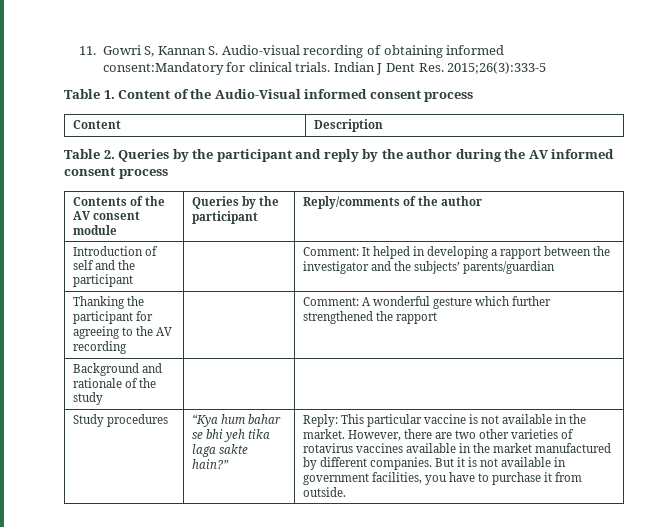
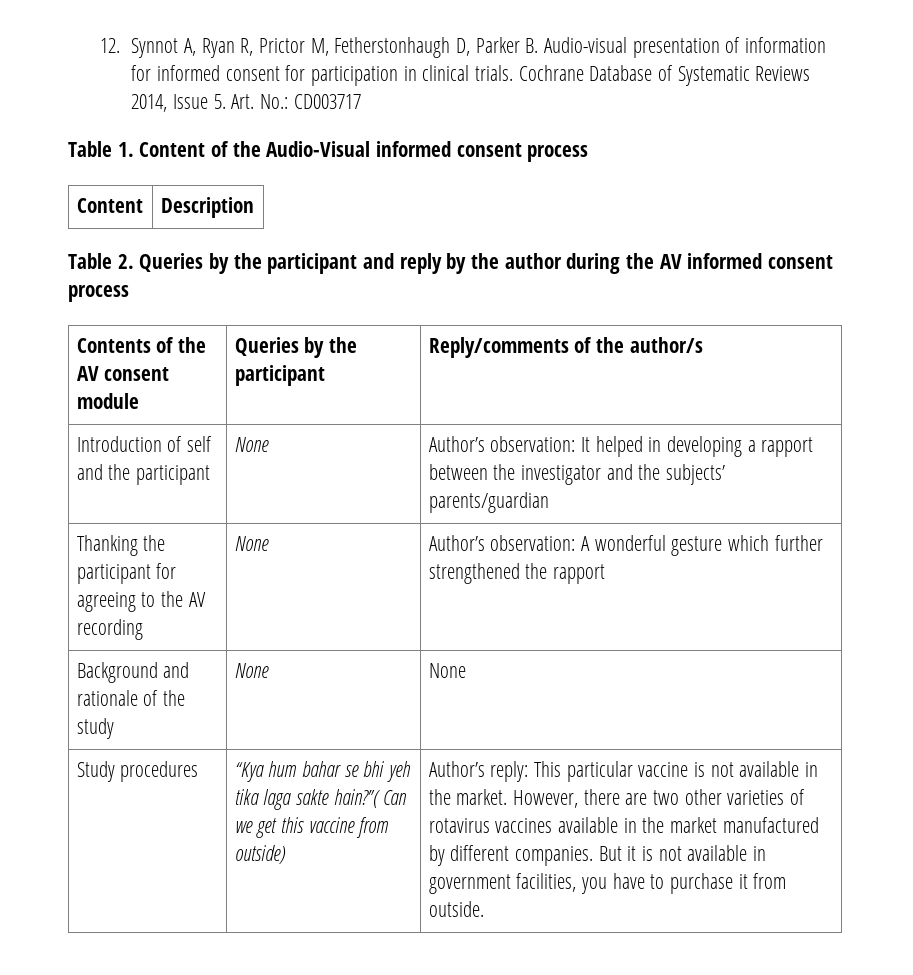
[79,45,505,58] [102,62,547,75] 11. Gowri S, Kannan S. Audio-visual recording of obtaining informed consent:Mandatory for clinical trials. Indian J Dent Res. 2015;26(3):333-5 -> [99,37,826,58] [131,65,811,86] [131,94,361,112] 12. Synnot A, Ryan R, Prictor M, Fetherstonhaugh D, Parker B. Audio-visual presentation of information for informed consent for participation in clinical trials. Cochrane Database of Systematic Reviews 2014, Issue 5. Art. No.: CD003717
[440,196,482,206] author -> [629,337,703,353] author/s
[302,247,359,256] | Comment: -> [234,437,269,452] [428,436,576,452] None | Author’s observation:
[302,297,359,306] | Comment: -> [234,536,269,551] [428,535,576,551] None | Author’s observation:
(103, 398) | -> [234,663,269,678] [428,663,466,678] None | None
[191,459,229,469] [302,414,338,427] hain?” | Reply: -> [333,789,407,808] [234,817,389,838] [234,845,286,864] [428,761,529,782] hain?”( Can we get this vaccine from outside) | Author’s reply:

